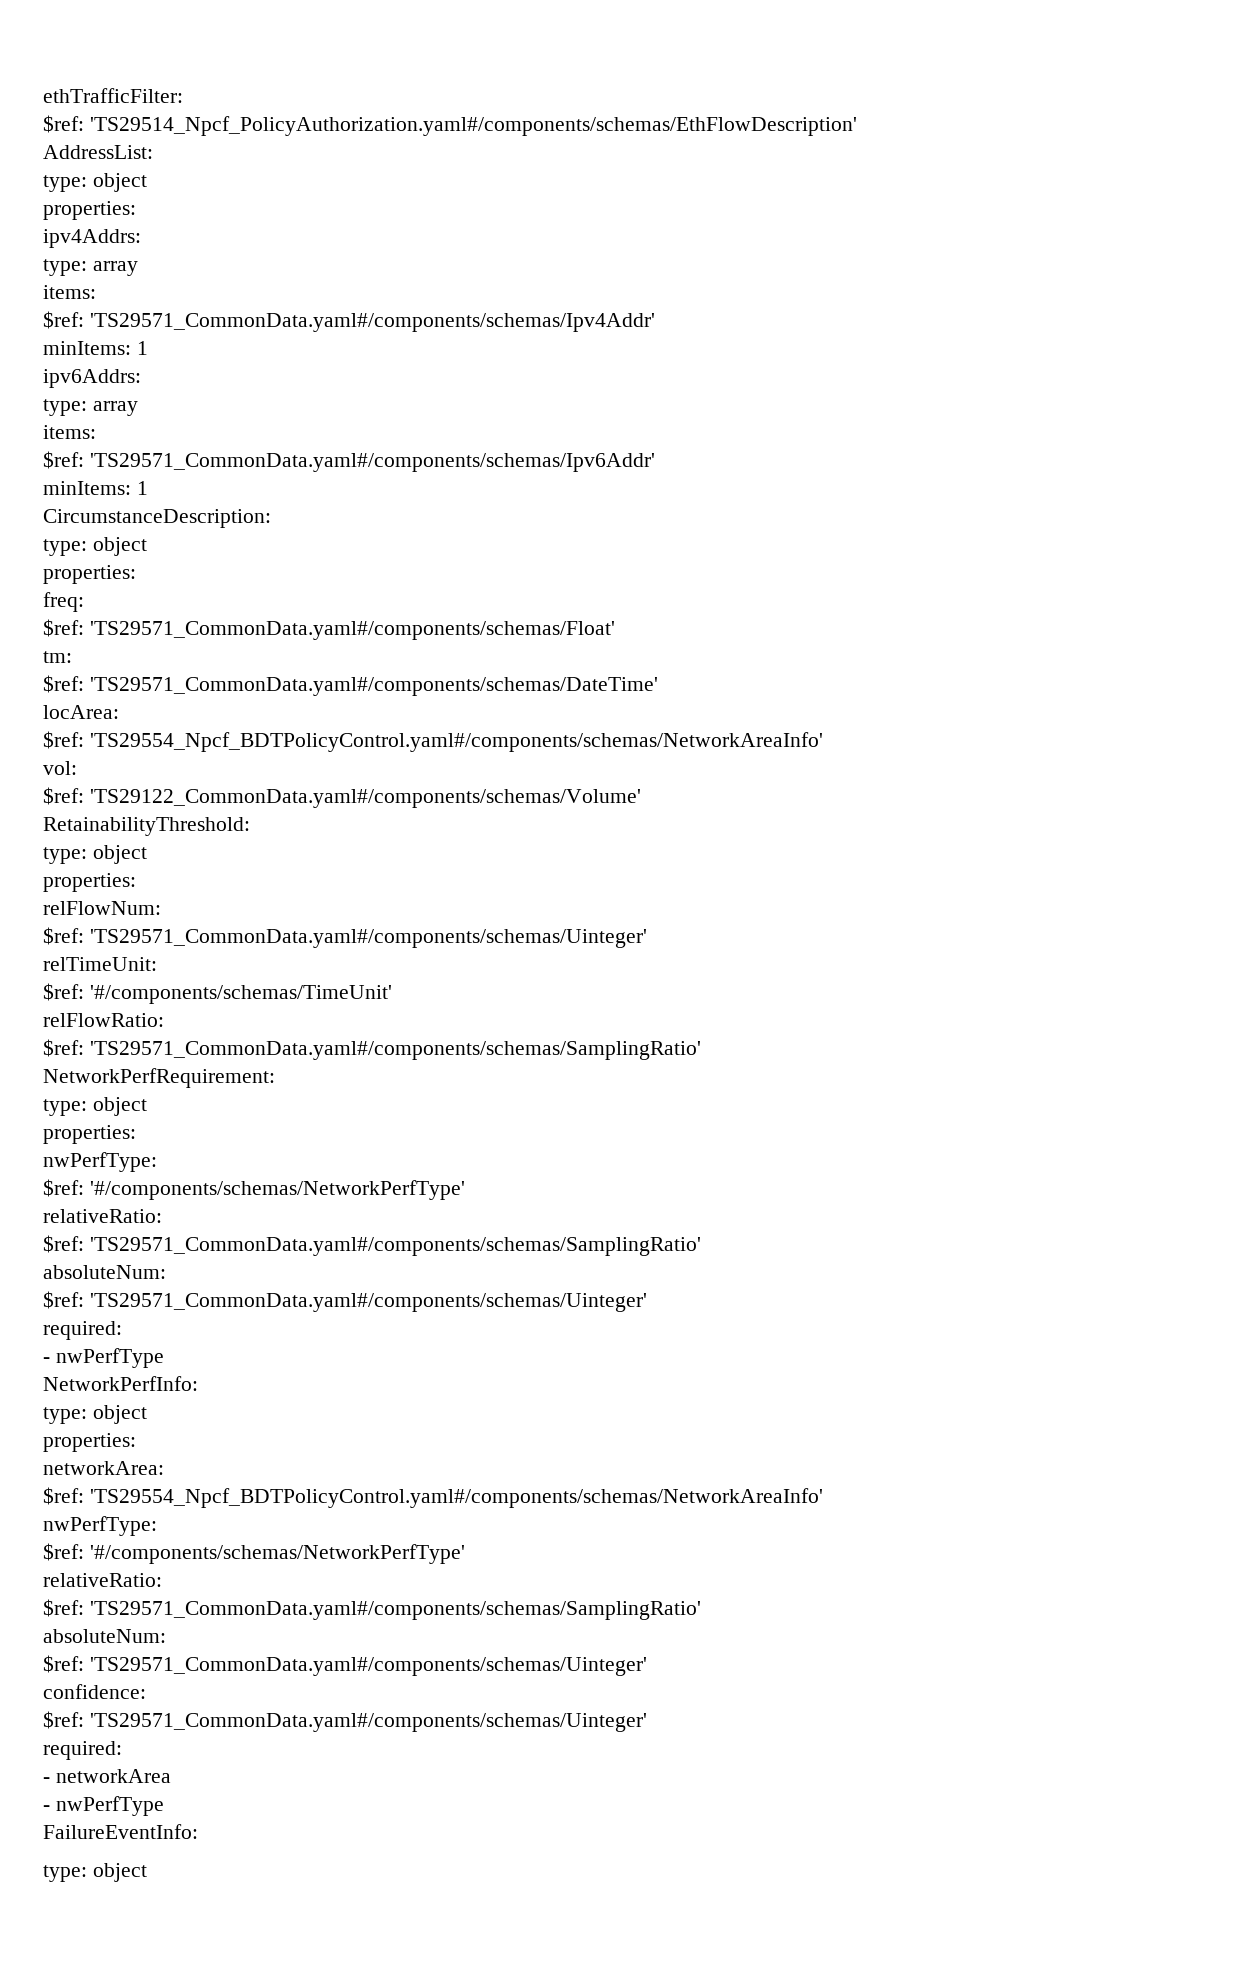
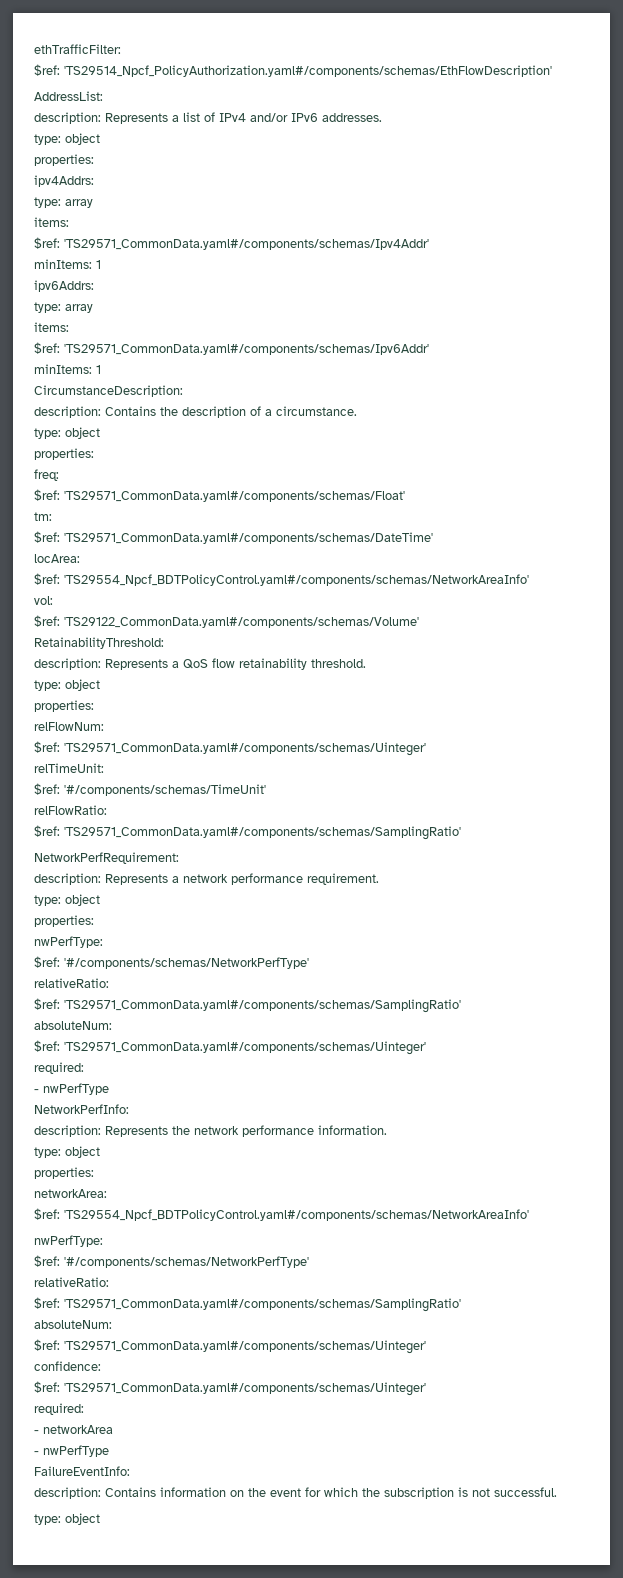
(153, 152) none -> [34,112,382,124] // description: Represents a list of IPv4 and/or IPv6 addresses.
(271, 518) none -> [34,406,357,418] // description: Contains the description of a circumstance.
(250, 826) none -> [34,658,366,670] // description: Represents a QoS flow retainability threshold.
(275, 1078) none -> [34,873,379,885] // description: Represents a network performance requirement.
(198, 1383) none -> [34,1125,387,1137] // description: Represents the network performance information.
(198, 1831) none -> [34,1487,557,1499] // description: Contains information on the event for which the subscription is not successful.

